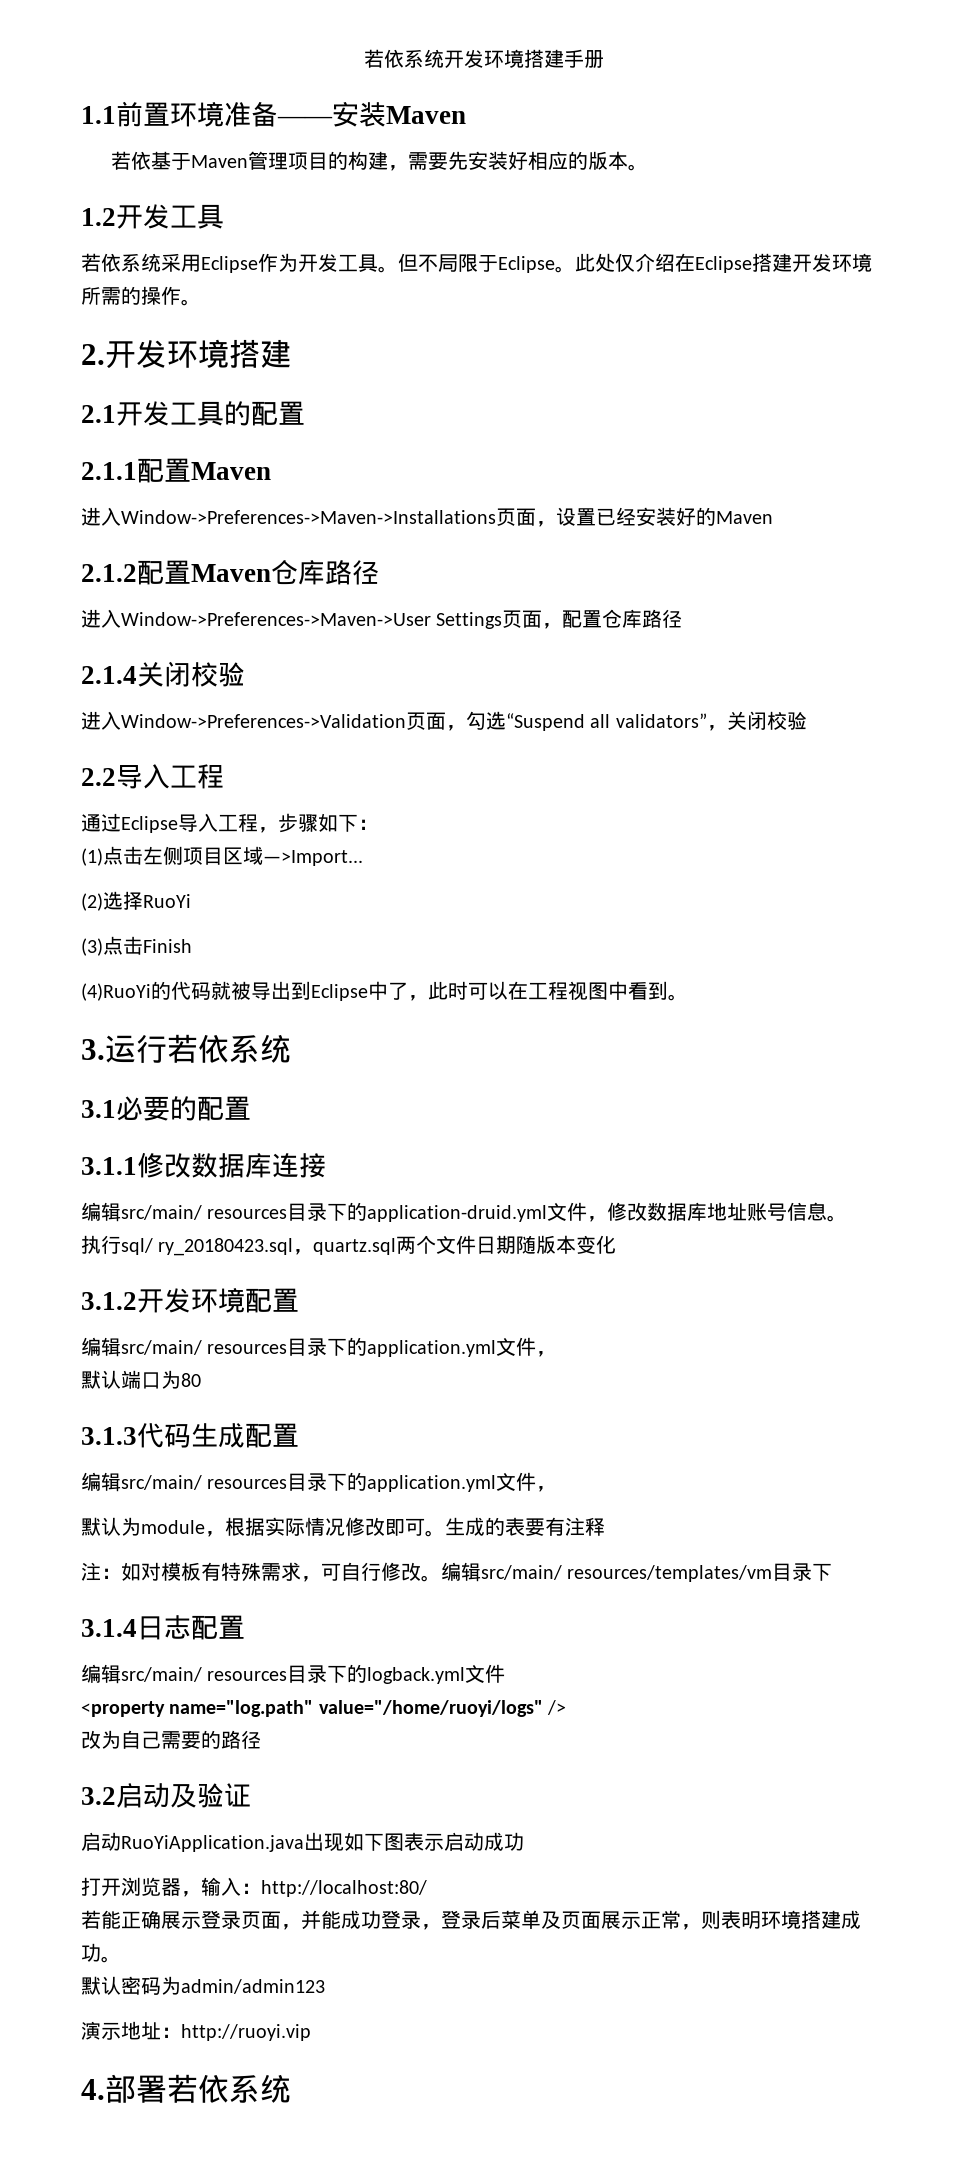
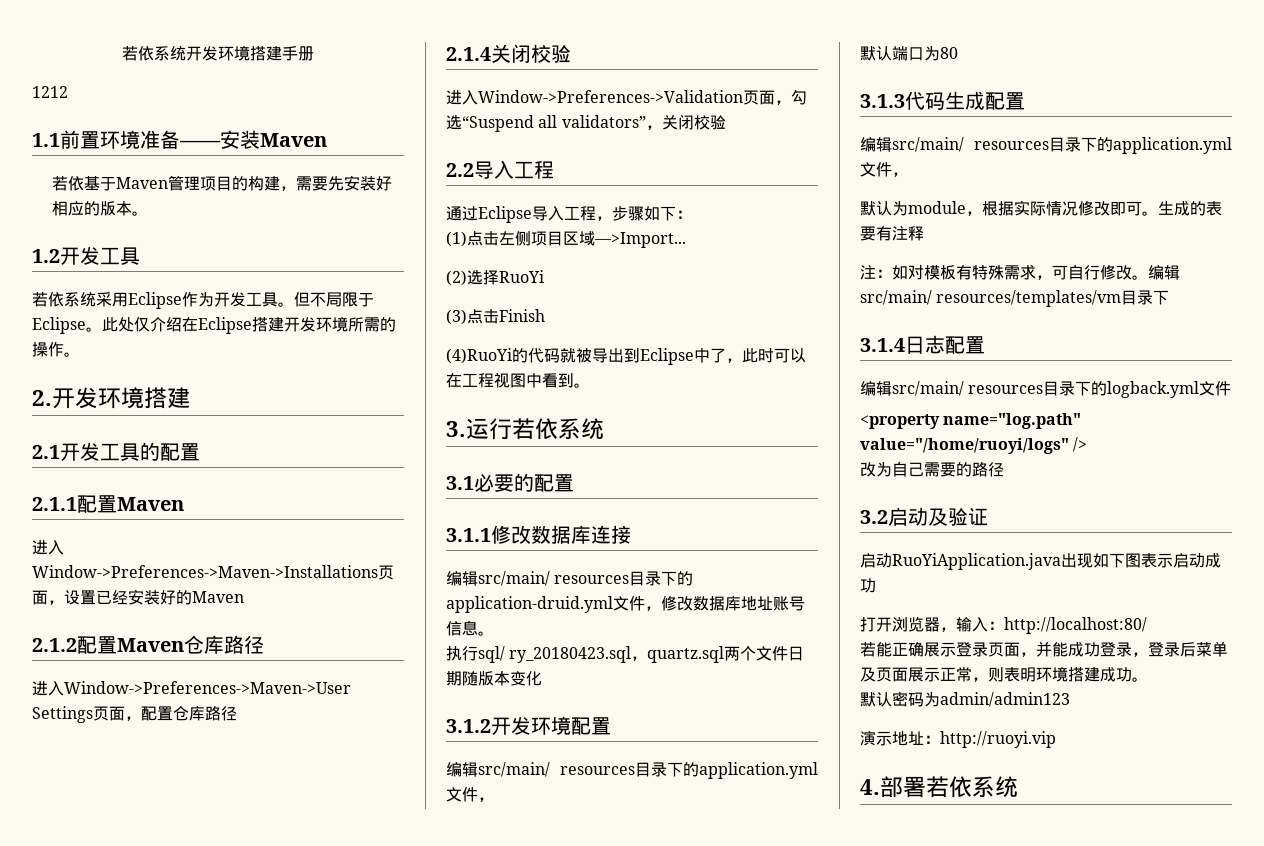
(604, 59) none -> [32,86,68,98] // 1212

